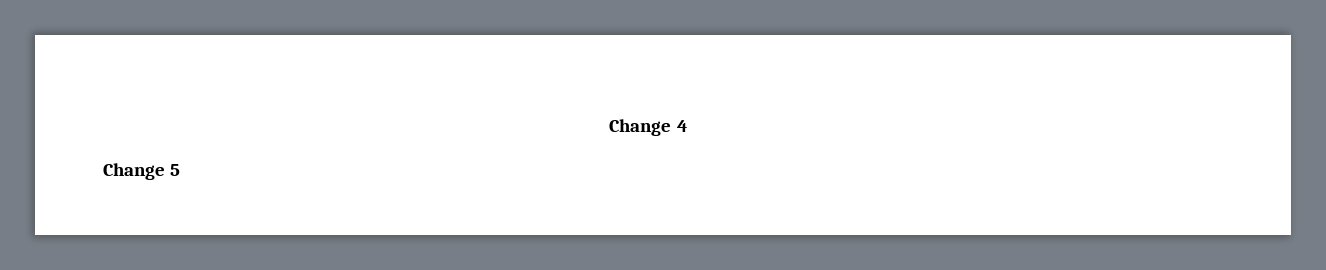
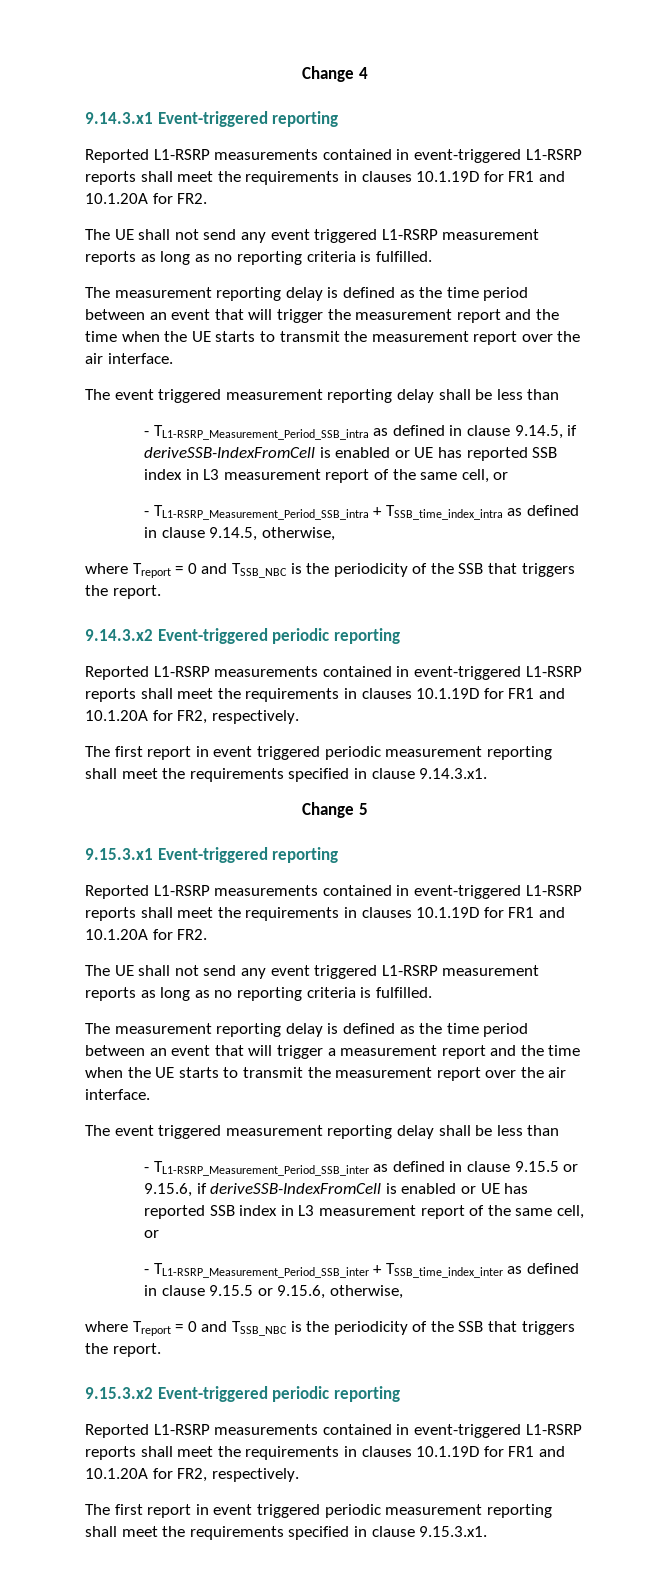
[103,163,181,180] Change 5 -> [85,111,339,127] [85,149,582,163] [85,171,565,185] [85,193,208,204] [85,229,540,243] [85,251,432,265] [85,287,529,301] [85,309,559,323] [85,331,581,345] [85,353,173,364] [85,389,560,403] [143,425,578,440] [143,447,558,461] [143,469,509,483] [143,505,579,520] [143,527,335,541] [85,563,575,578] [85,585,161,599] [85,628,400,644] [85,666,582,680] [85,688,565,702] [85,710,299,724] [85,746,552,760] [85,768,488,782] [302,802,368,818] [85,847,339,863] [85,885,582,899] [85,907,565,921] [85,929,208,940] [85,965,540,979] [85,987,432,1001] [85,1023,529,1037] [85,1045,581,1059] [85,1067,567,1081] [85,1089,150,1100] [85,1125,560,1139] [143,1161,579,1176] [143,1183,529,1197] [143,1205,584,1219] [143,1230,159,1238] [143,1263,579,1278] [143,1285,403,1299] [85,1321,575,1336] [85,1343,161,1357] [85,1386,400,1402] [85,1424,582,1438] [85,1446,565,1460] [85,1468,299,1482] [85,1504,552,1518] [85,1526,488,1540] 9.14.3.x1 Event-triggered reporting // Reported L1-RSRP measurements contained in event-triggered L1-RSRP reports shall meet the requirements in clauses 10.1.19D for FR1 and 10.1.20A for FR2. // The UE shall not send any event triggered L1-RSRP measurement reports as long as no reporting criteria is fulfilled. // The measurement reporting delay is defined as the time period between an event that will trigger the measurement report and the time when the UE starts to transmit the measurement report over the air interface. // The event triggered measurement reporting delay shall be less than // - TL1-RSRP_Measurement_Period_SSB_intra as defined in clause 9.14.5, if deriveSSB-IndexFromCell is enabled or UE has reported SSB index in L3 measurement report of the same cell, or // - TL1-RSRP_Measurement_Period_SSB_intra + TSSB_time_index_intra as defined in clause 9.14.5, otherwise, // where Treport = 0 and TSSB_NBC is the periodicity of the SSB that triggers the report. // 9.14.3.x2 Event-triggered periodic reporting // Reported L1-RSRP measurements contained in event-triggered L1-RSRP reports shall meet the requirements in clauses 10.1.19D for FR1 and 10.1.20A for FR2, respectively. // The first report in event triggered periodic measurement reporting shall meet the requirements specified in clause 9.14.3.x1. // Change 5 // 9.15.3.x1 Event-triggered reporting // Reported L1-RSRP measurements contained in event-triggered L1-RSRP reports shall meet the requirements in clauses 10.1.19D for FR1 and 10.1.20A for FR2. // The UE shall not send any event triggered L1-RSRP measurement reports as long as no reporting criteria is fulfilled. // The measurement reporting delay is defined as the time period between an event that will trigger a measurement report and the time when the UE starts to transmit the measurement report over the air interface. // The event triggered measurement reporting delay shall be less than // - TL1-RSRP_Measurement_Period_SSB_inter as defined in clause 9.15.5 or 9.15.6, if deriveSSB-IndexFromCell is enabled or UE has reported SSB index in L3 measurement report of the same cell, or // - TL1-RSRP_Measurement_Period_SSB_inter + TSSB_time_index_inter as defined in clause 9.15.5 or 9.15.6, otherwise, // where Treport = 0 and TSSB_NBC is the periodicity of the SSB that triggers the report. // 9.15.3.x2 Event-triggered periodic reporting // Reported L1-RSRP measurements contained in event-triggered L1-RSRP reports shall meet the requirements in clauses 10.1.19D for FR1 and 10.1.20A for FR2, respectively. // The first report in event triggered periodic measurement reporting shall meet the requirements specified in clause 9.15.3.x1.

